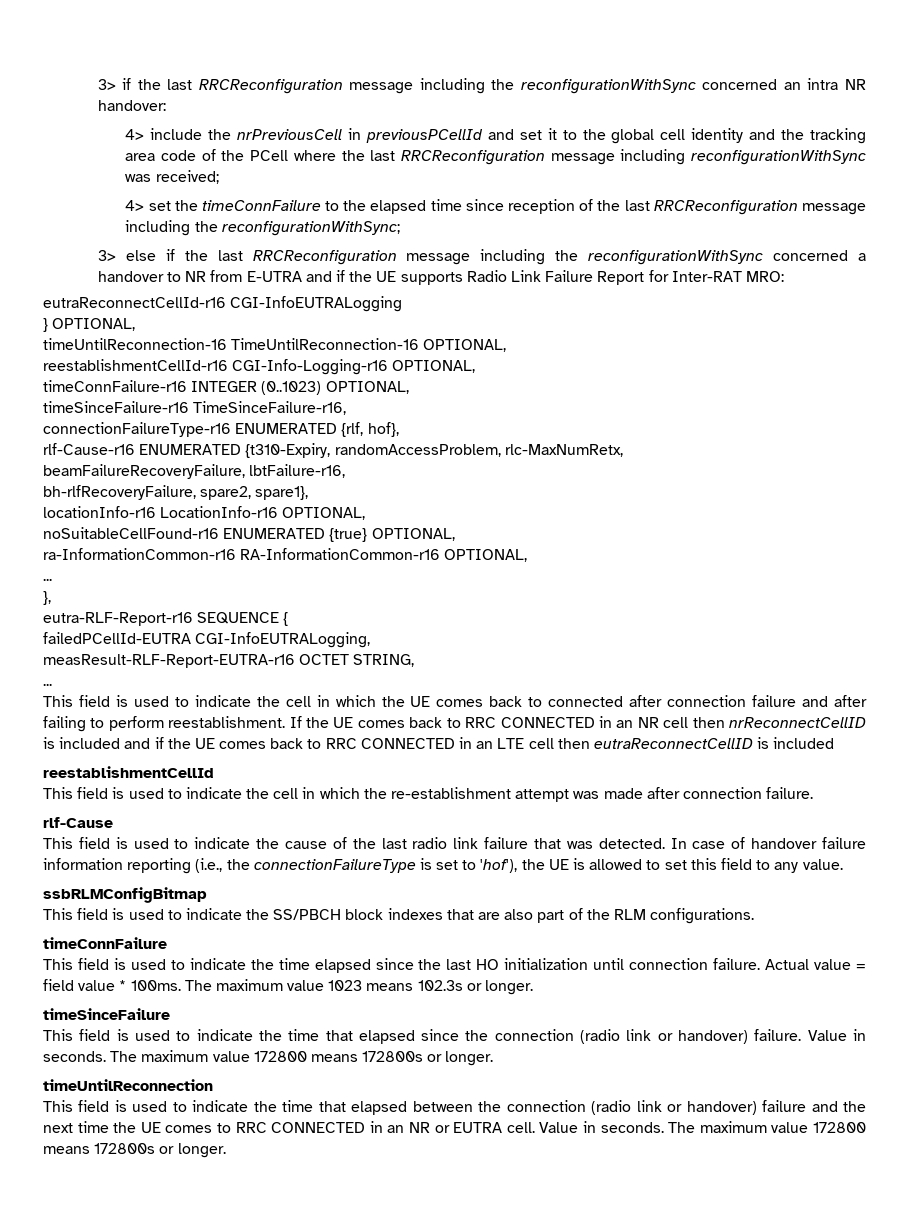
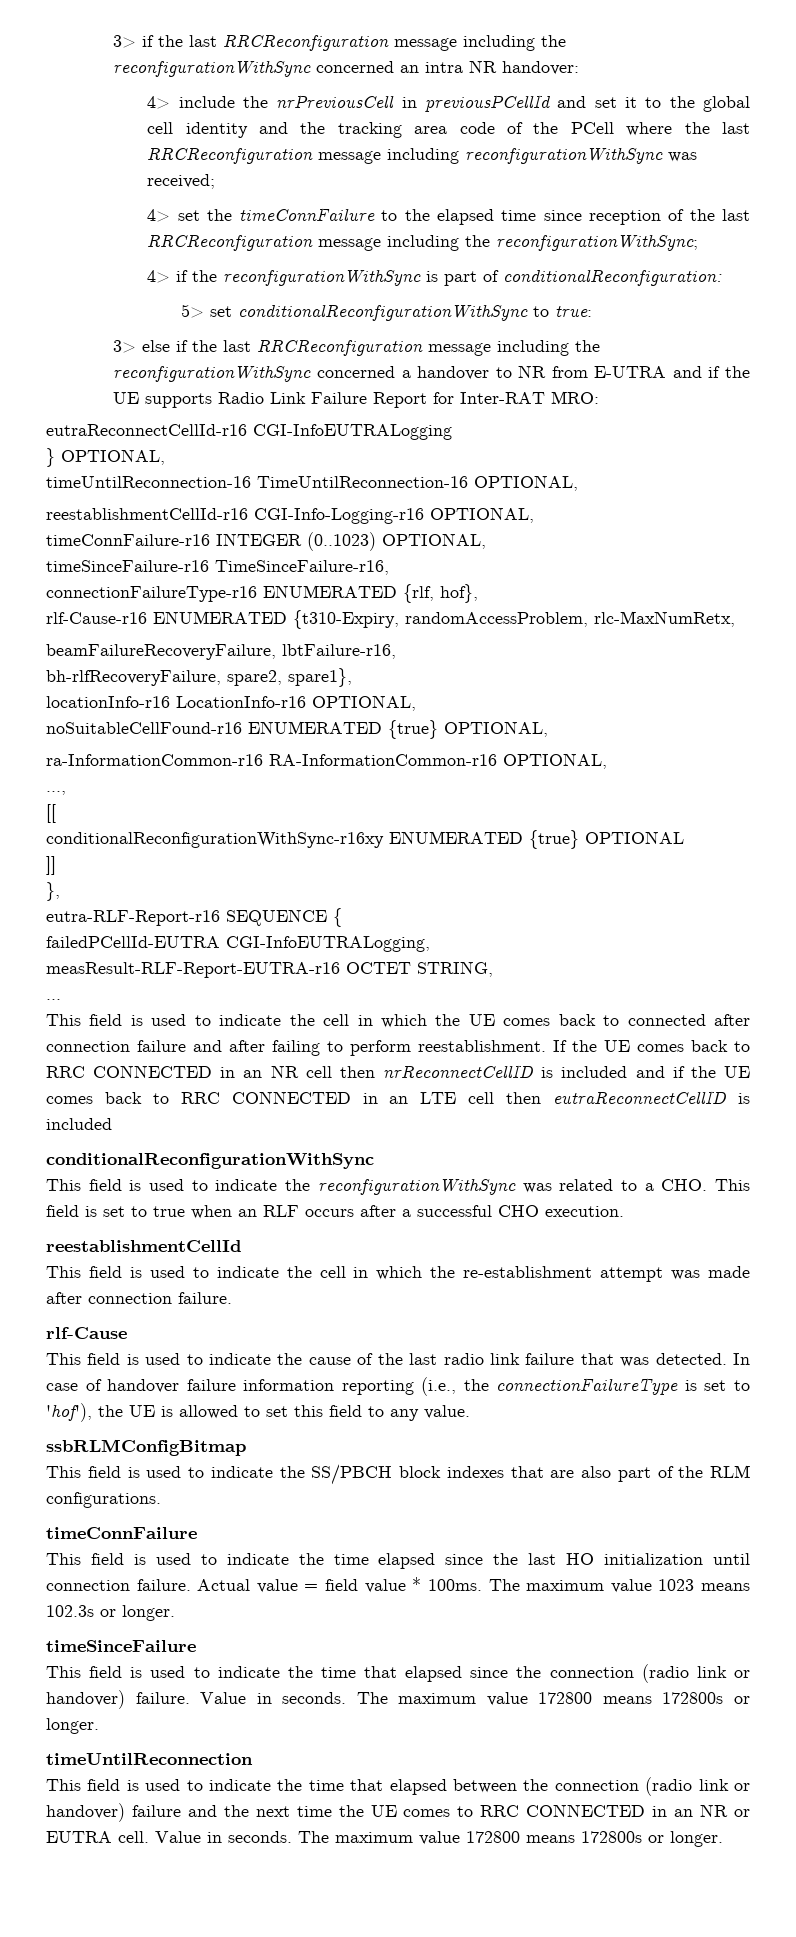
(400, 228) none -> [147,269,723,286] [180,304,592,321] // 4> if the reconfigurationWithSync is part of conditionalReconfiguration: // 5> set conditionalReconfigurationWithSync to true:
[43,578,52,581] ... -> [46,791,66,795] [46,804,56,823] [46,830,684,849] [46,856,56,875] ..., // [[ // conditionalReconfigurationWithSync-r16xy ENUMERATED {true} OPTIONAL // ]]
(835, 743) none -> [46,1153,374,1169] [46,1178,751,1195] [46,1205,624,1219] // conditionalReconfigurationWithSync // This field is used to indicate the reconfigurationWithSync was related to a CHO. This field is set to true when an RLF occurs after a successful CHO execution.

